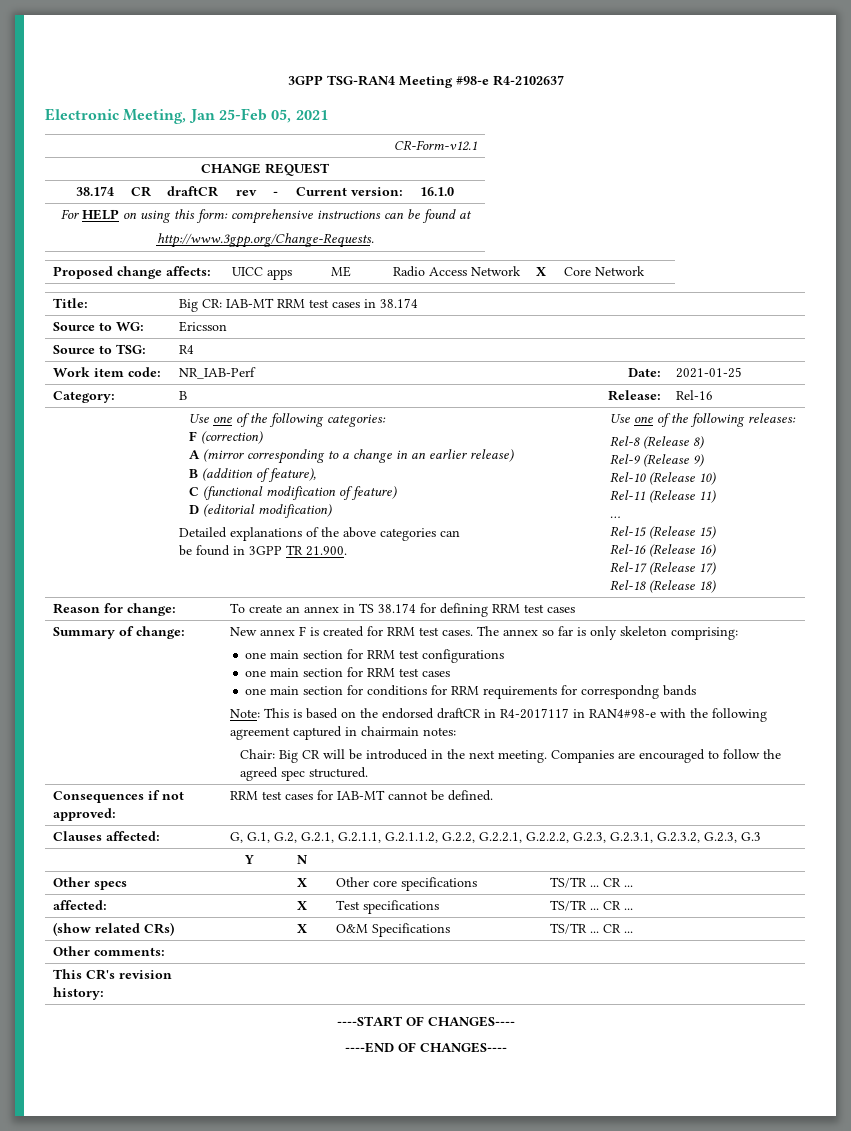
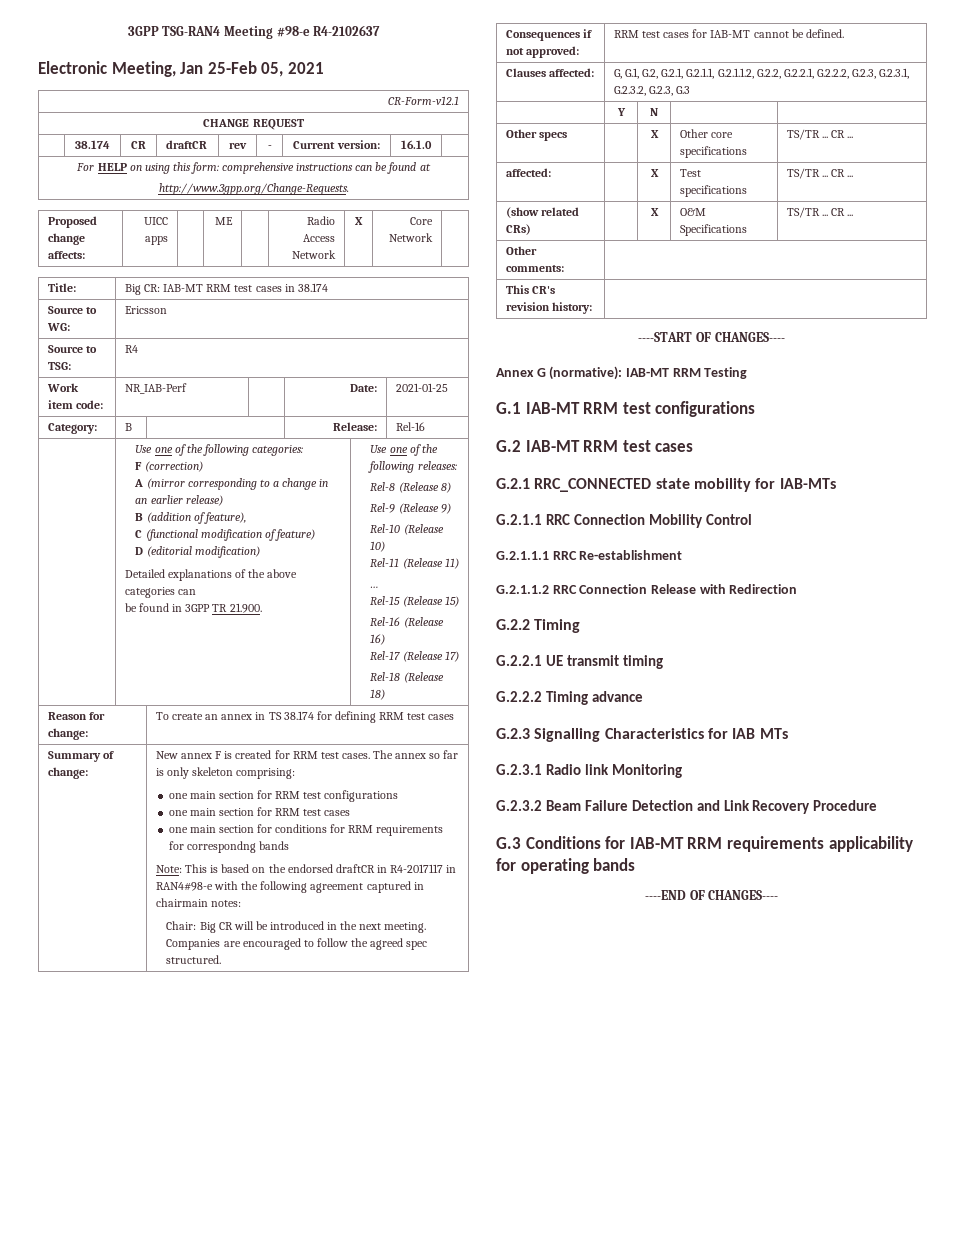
(515, 1021) none -> [496,366,748,380] [496,401,756,417] [496,440,694,452] [496,478,836,492] [496,514,752,528] [496,550,683,560] [496,584,798,594] [496,619,581,633] [496,655,663,669] [496,691,643,705] [496,728,788,742] [496,764,682,778] [496,800,878,814] [496,836,913,852] [496,858,636,874] // Annex G (normative): IAB-MT RRM Testing // G.1 IAB-MT RRM test configurations // G.2 IAB-MT RRM test cases // G.2.1 RRC_CONNECTED state mobility for IAB-MTs // G.2.1.1 RRC Connection Mobility Control // G.2.1.1.1 RRC Re-establishment // G.2.1.1.2 RRC Connection Release with Redirection // G.2.2 Timing // G.2.2.1 UE transmit timing // G.2.2.2 Timing advance // G.2.3 Signalling Characteristics for IAB MTs // G.2.3.1 Radio link Monitoring // G.2.3.2 Beam Failure Detection and Link Recovery Procedure // G.3 Conditions for IAB-MT RRM requirements applicability for operating bands

